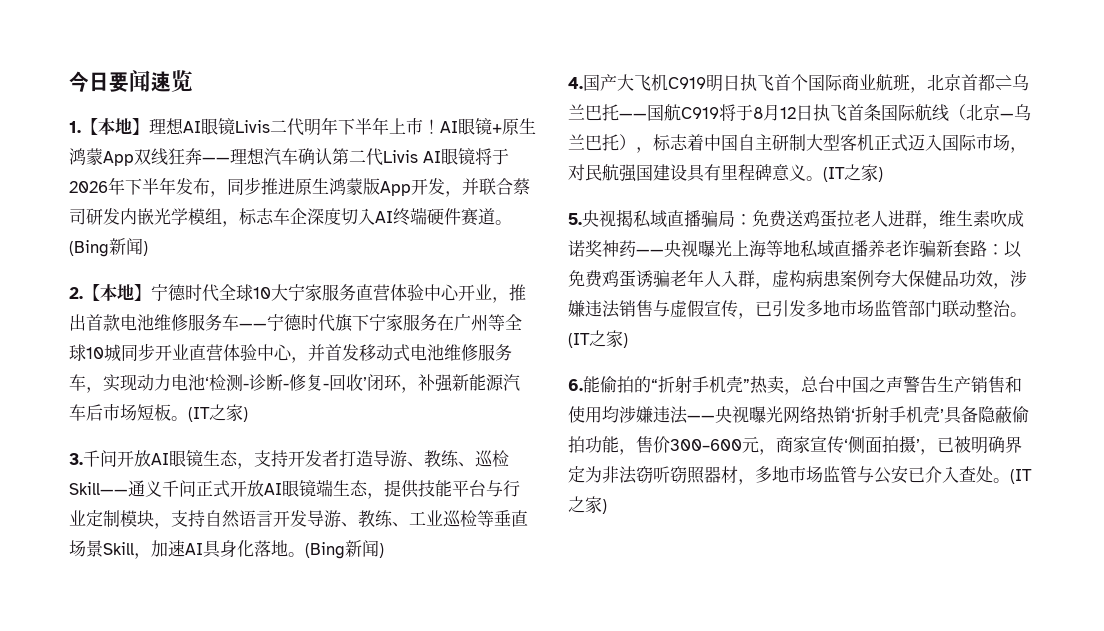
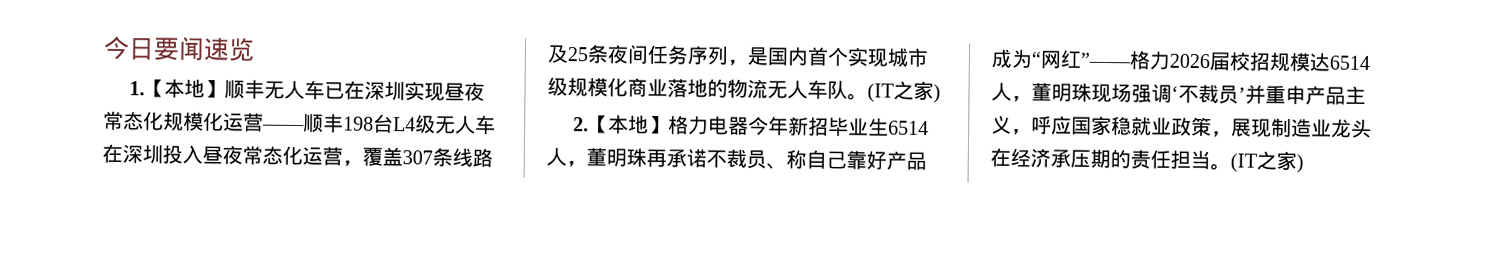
[149,117,536,136] [69,147,509,166] [69,177,530,197] [69,207,512,227] [69,238,148,257] [69,284,526,303] [69,313,522,332] [69,343,512,363] [69,374,520,393] [69,404,248,422] [69,449,509,469] [69,479,520,499] [69,510,528,529] [69,540,384,559] [568,74,1029,93] [568,104,1031,122] [568,134,1027,153] [568,164,883,182] [568,209,1024,229] [568,240,1022,258] [568,269,1027,289] [568,300,1027,319] [568,330,628,348] [568,376,1022,395] [568,406,1029,424] [568,436,1022,455] [568,466,993,485] 理想AI眼镜Livis二代明年下半年上市！AI眼镜+原生鸿蒙App双线狂奔——理想汽车确认第二代Livis AI眼镜将于2026年下半年发布，同步推进原生鸿蒙版App开发，并联合蔡司研发内嵌光学模组，标志车企深度切入AI终端硬件赛道。(Bing新闻) // 2.【本地】宁德时代全球10大宁家服务直营体验中心开业，推出首款电池维修服务车——宁德时代旗下宁家服务在广州等全球10城同步开业直营体验中心，并首发移动式电池维修服务车，实现动力电池‘检测-诊断-修复-回收’闭环，补强新能源汽车后市场短板。(IT之家) // 3.千问开放AI眼镜生态，支持开发者打造导游、教练、巡检Skill——通义千问正式开放AI眼镜端生态，提供技能平台与行业定制模块，支持自然语言开发导游、教练、工业巡检等垂直场景Skill，加速AI具身化落地。(Bing新闻) // 4.国产大飞机C919明日执飞首个国际商业航班，北京首都⇌乌兰巴托——国航C919将于8月12日执飞首条国际航线（北京—乌兰巴托），标志着中国自主研制大型客机正式迈入国际市场，对民航强国建设具有里程碑意义。(IT之家) // 5.央视揭私域直播骗局：免费送鸡蛋拉老人进群，维生素吹成诺奖神药——央视曝光上海等地私域直播养老诈骗新套路：以免费鸡蛋诱骗老年人入群，虚构病患案例夸大保健品功效，涉嫌违法销售与虚假宣传，已引发多地市场监管部门联动整治。(IT之家) // 6.能偷拍的“折射手机壳”热卖，总台中国之声警告生产销售和使用均涉嫌违法——央视曝光网络热销‘折射手机壳’具备隐蔽偷拍功能，售价300–600元，商家宣传‘侧面拍摄’，已被明确界定为非法窃听窃照器材，多地市场监管与公安已介入查处 -> [224,79,486,102] [103,110,496,136] [102,143,493,168] [547,44,929,68] [547,76,941,104] [573,114,930,137] [546,147,927,171] [991,48,1370,72] [991,82,1366,105] [991,115,1372,138] [990,147,1211,170] 顺丰无人车已在深圳实现昼夜常态化规模化运营——顺丰198台L4级无人车在深圳投入昼夜常态化运营，覆盖307条线路及25条夜间任务序列，是国内首个实现城市级规模化商业落地的物流无人车队。(IT之家) // 2.【本地】格力电器今年新招毕业生6514人，董明珠再承诺不裁员、称自己靠好产品成为“网红”——格力2026届校招规模达6514人，董明珠现场强调‘不裁员’并重申产品主义，呼应国家稳就业政策，展现制造业龙头在经济承压期的责任担当

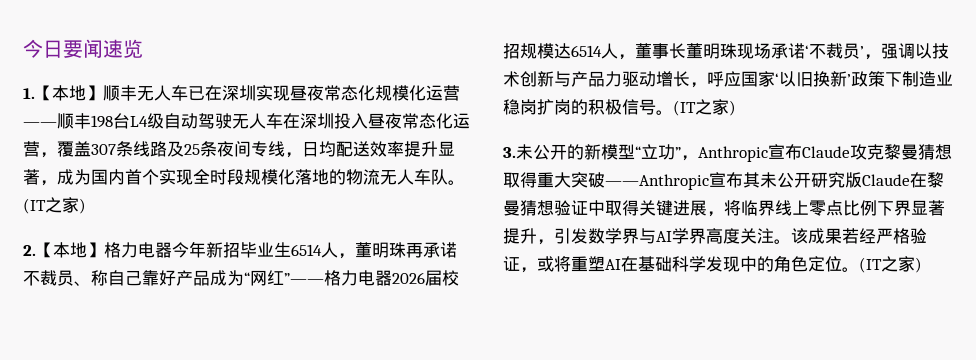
(436, 124) none -> [164,113,232,129] 自动驾驶
[647,44,929,68] [547,76,668,97] 任务序列，是国内首个实现城市级规模化商业 -> [251,141,455,158] [23,169,295,186] 专线，日均配送效率提升显著，成为国内首个实现全时段规模化
(1171, 60) none -> [358,270,392,286] 电器
(1052, 92) none -> [652,43,703,59] 事长董
[1131,83,1172,103] 强调 -> [771,43,805,59] 承诺
[1245,84,1366,105] [991,115,1372,138] [990,147,1211,170] 并重申产品主义，呼应国家稳就业政策，展现制造业龙头在经济承压期的责任担当 -> [864,43,949,60] [503,71,953,88] [503,99,736,116] [503,144,952,162] [503,172,944,190] [503,200,945,217] [503,228,927,245] [503,255,842,273] ，强调以技术创新与产品力驱动增长，呼应国家‘以旧换新’政策下制造业稳岗扩岗的积极信号。(IT之家) // 3.未公开的新模型“立功”，Anthropic宣布Claude攻克黎曼猜想取得重大突破——Anthropic宣布其未公开研究版Claude在黎曼猜想验证中取得关键进展，将临界线上零点比例下界显著提升，引发数学界与AI学界高度关注。该成果若经严格验证，或将重塑AI在基础科学发现中的角色定位

